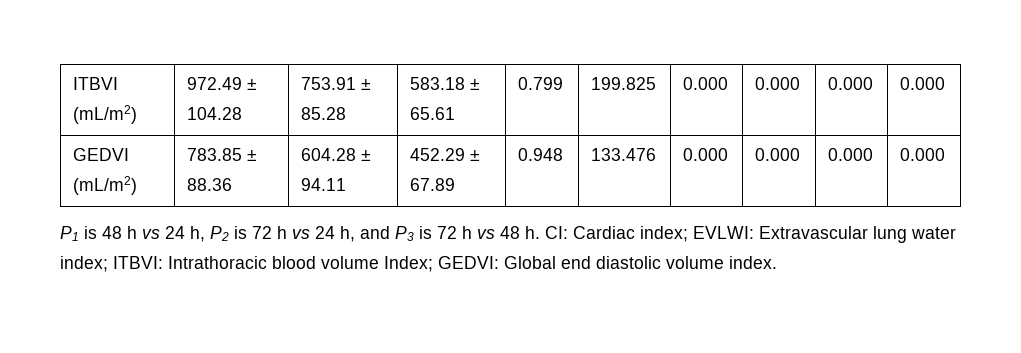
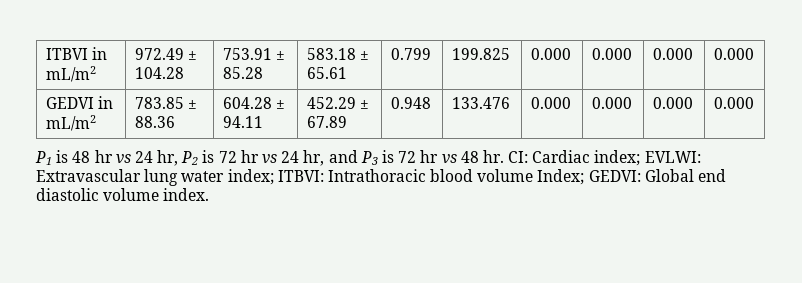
[73,105,138,124] (mL/m2) -> [92,47,108,60] [45,66,96,82] in mL/m2
[73,176,138,195] (mL/m2) -> [98,96,114,109] [45,115,96,131] in mL/m2
[127,226,205,242] h vs 24 h, -> [94,150,179,166] hr vs 24 hr,
[277,226,355,242] h vs 24 h, -> [240,150,325,166] hr vs 24 hr,
[462,226,472,239] h -> [420,150,439,163] hr
[525,226,540,239] h. -> [482,150,504,163] hr.

